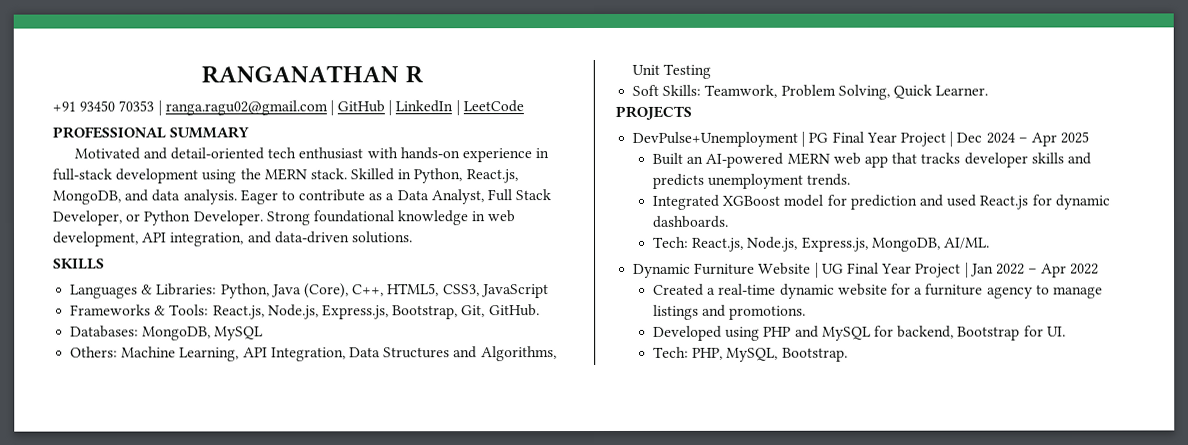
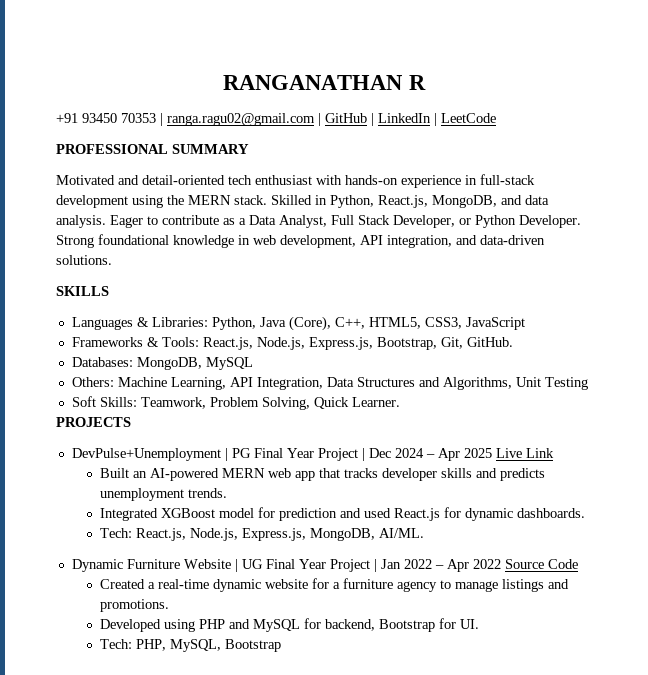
(1090, 137) none -> [495,448,554,458] Live Link
(1100, 269) none -> [504,559,578,569] Source Code
[781,347,848,362] Bootstrap. -> [224,639,281,652] Bootstrap

